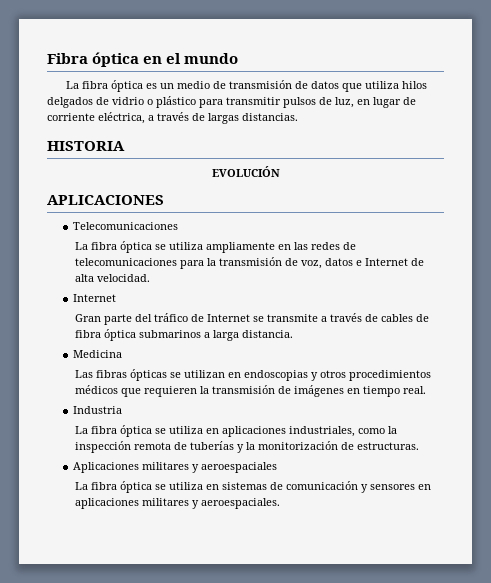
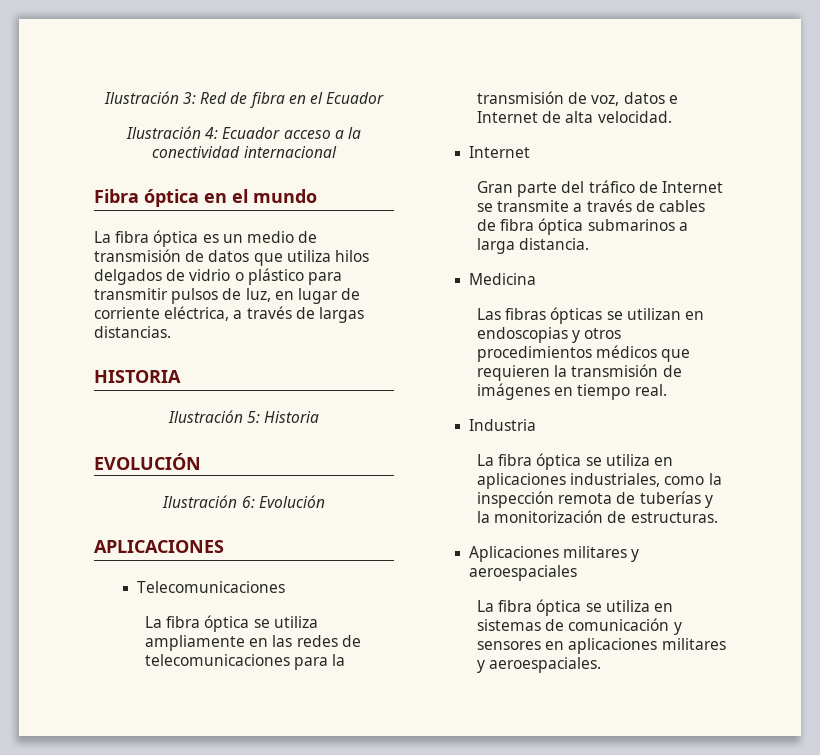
(47, 58) none -> [103,91,385,108] [126,126,361,139] [152,146,337,158] Ilustración 3: Red de fibra en el Ecuador // Ilustración 4: Ecuador acceso a la conectividad internacional //
[211,166,280,177] EVOLUCIÓN -> [167,410,320,423] [94,453,201,470] [162,495,325,508] Ilustración 5: Historia // EVOLUCIÓN // Ilustración 6: Evolución

